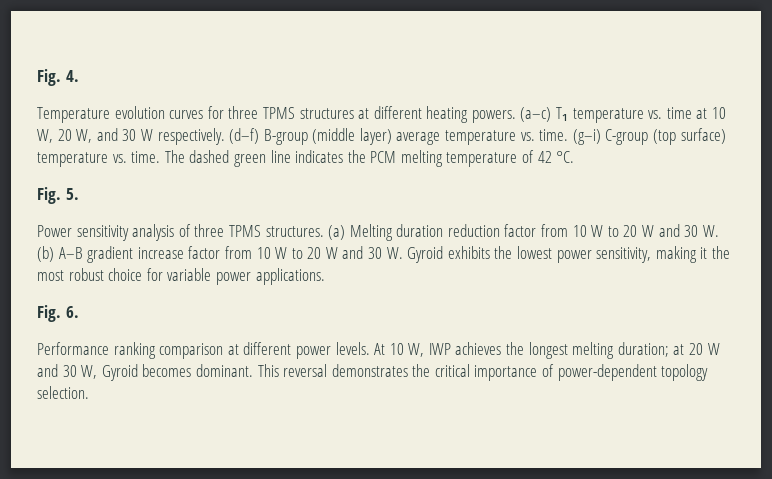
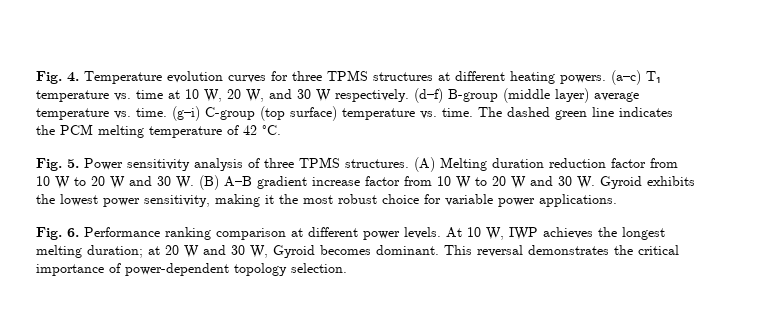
(79, 76) // -> (79, 77) none
(79, 194) // -> (79, 163) none
[328,225,346,240] (a) -> [414,157,435,172] (A)
[37,246,54,262] (b) -> [199,175,219,190] (B)
(79, 312) // -> (79, 232) none

